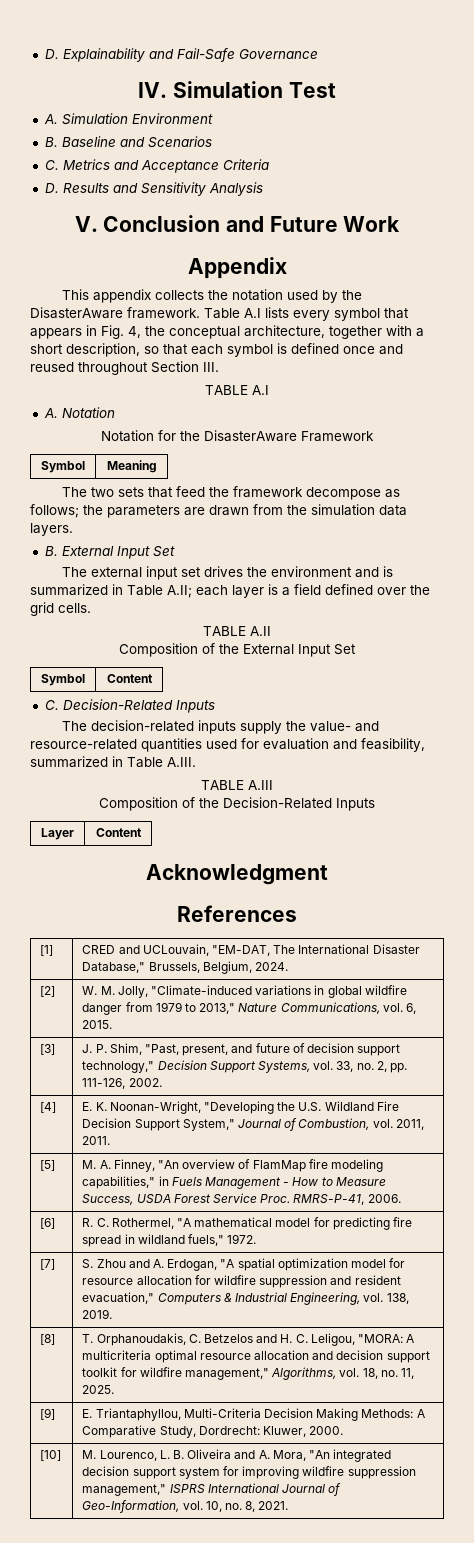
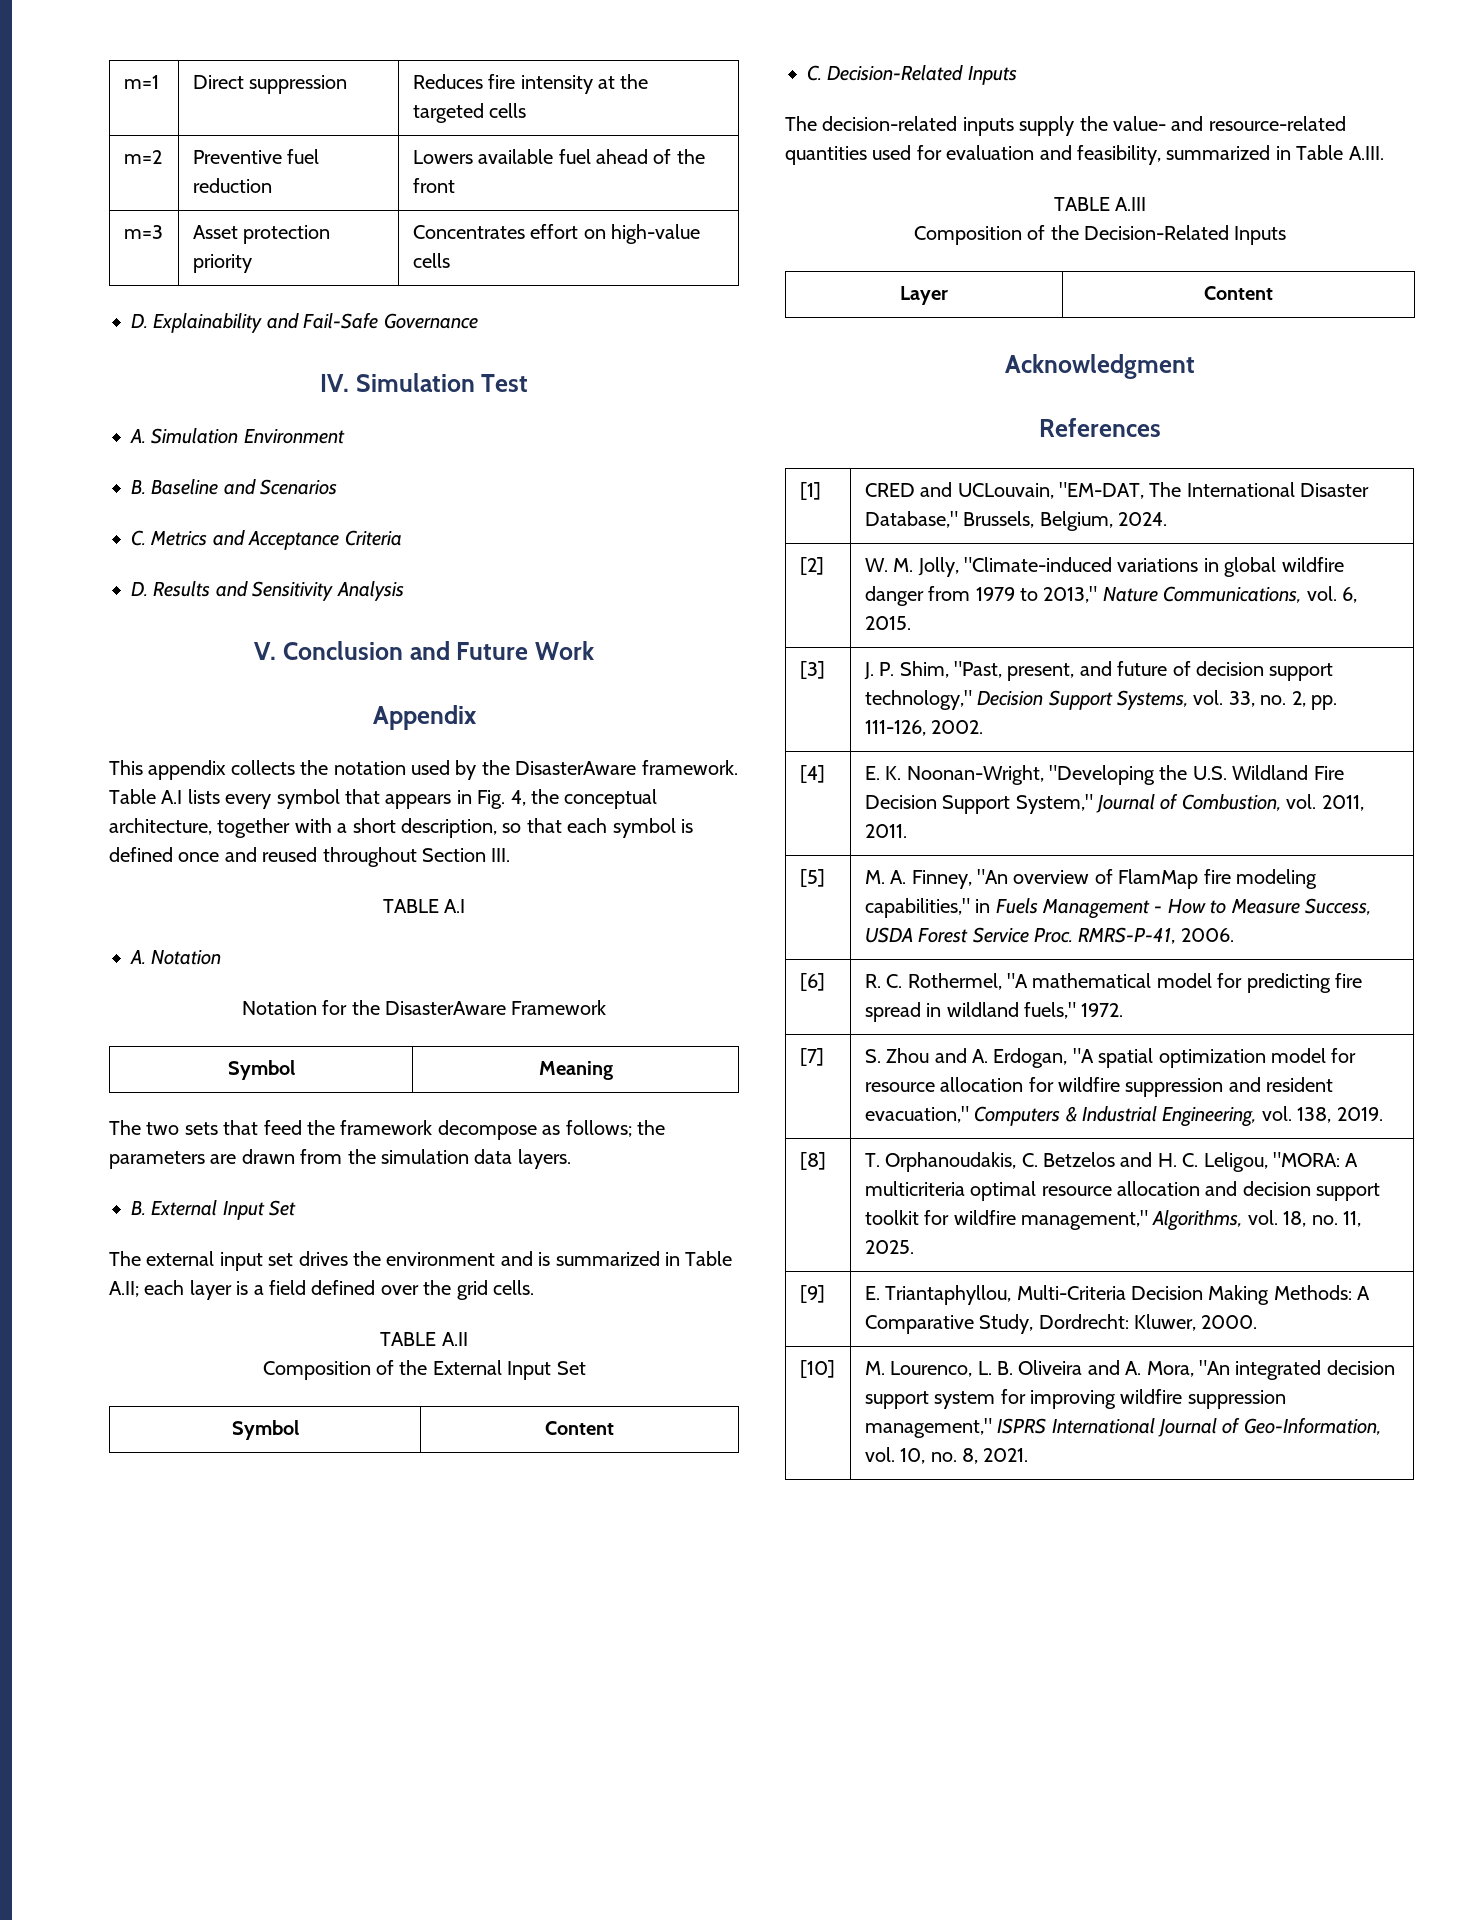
(44, 54) none -> [123,75,159,89] [192,75,348,94] [412,74,649,94] [412,103,527,123] [123,150,162,164] [192,149,320,164] [192,178,272,193] [412,149,705,164] [412,178,455,193] [123,225,163,239] [192,225,331,244] [192,254,252,273] [412,224,701,244] [412,253,450,268] m=1 | Direct suppression | Reduces fire intensity at the targeted cells // m=2 | Preventive fuel reduction | Lowers available fuel ahead of the front // m=3 | Asset protection priority | Concentrates effort on high-value cells //

